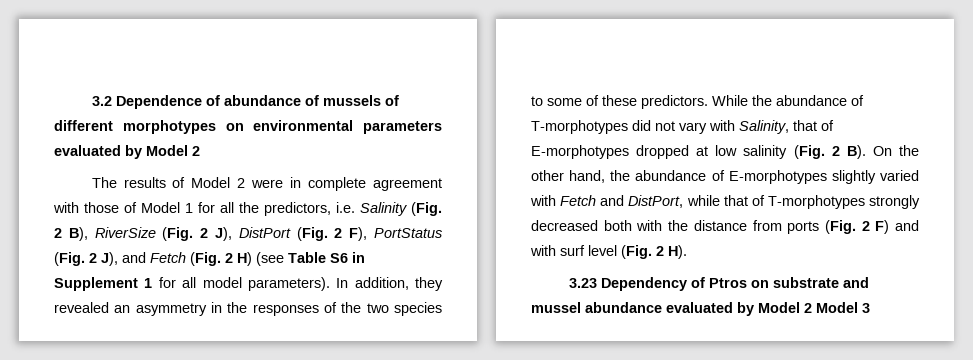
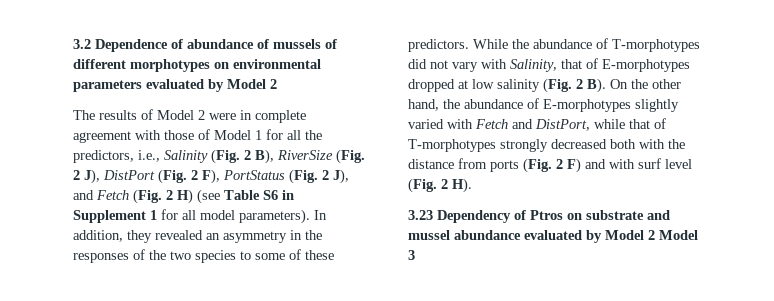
[336,202,355,213] i.e. -> [138,150,160,162] i.e.,

